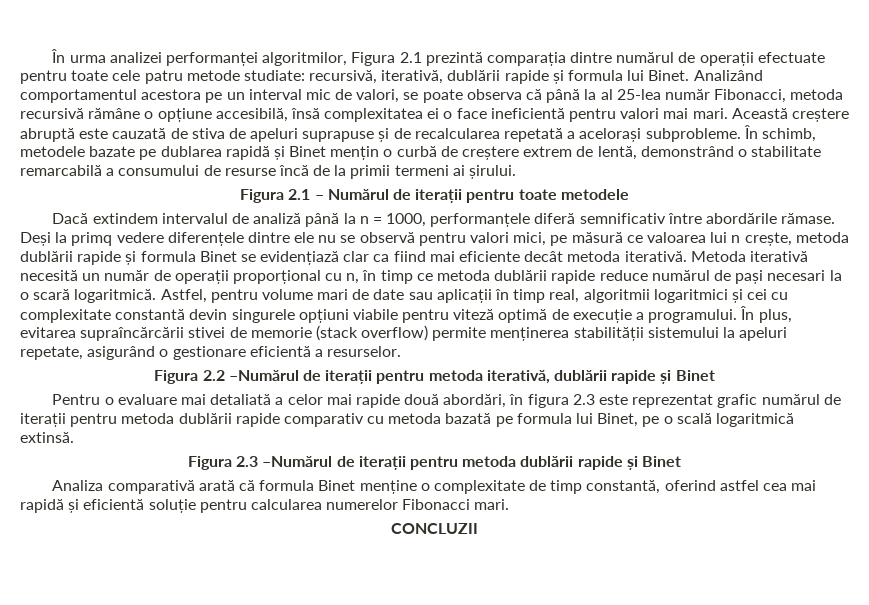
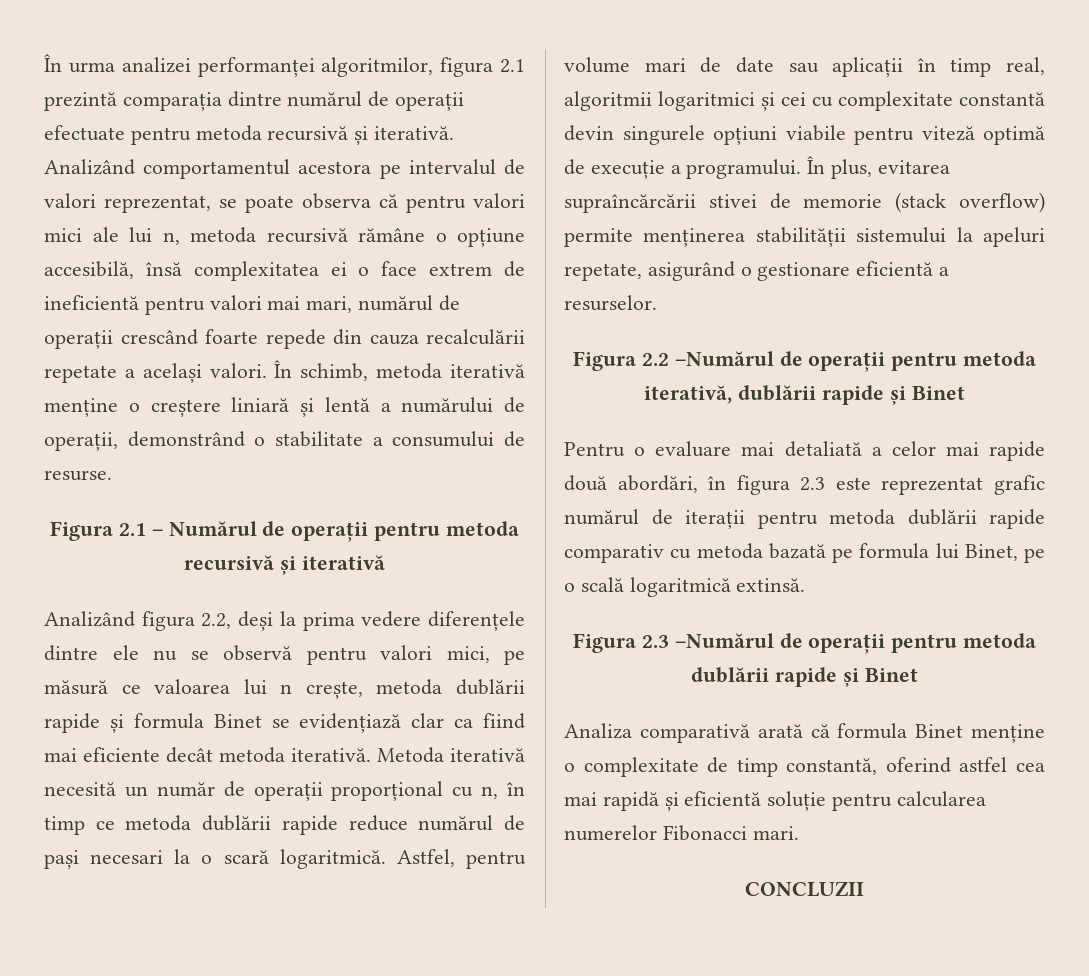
[351,52,396,66] Figura -> [440,57,494,77] figura
[71,70,763,84] [20,89,787,103] toate cele patru metode studiate: recursivă, iterativă, dublării rapide și formula lui Binet. Analizând comportamentul acestora pe un interval mic de valori, se poate observa că până la al 25-lea număr Fibonacci, -> [195,125,455,145] [44,159,525,179] [44,193,525,213] [44,227,180,245] metoda recursivă și iterativă. Analizând comportamentul acestora pe intervalul de valori reprezentat, se poate observa că pentru valori mici ale lui n,
(487, 113) none -> [429,261,525,277] extrem de
[692,108,849,122] [20,125,816,142] [20,146,637,160] mari. Această creștere abruptă este cauzată de stiva de apeluri suprapuse și de recalcularea repetată a acelorași subprobleme. În schimb, metodele bazate pe dublarea rapidă și Binet mențin o curbă de creștere extrem de lentă, -> [306,295,460,313] [44,329,525,349] [44,360,525,383] [44,397,525,417] [44,432,118,451] mari, numărul de operații crescând foarte repede din cauza recalculării repetate a același valori. În schimb, metoda iterativă menține o creștere liniară și lentă a numărului de operații,
[20,165,102,176] remarcabilă -> (363, 439) none
[224,165,517,179] resurse încă de la primii termeni ai șirului. -> [44,470,112,481] resurse.
[415,189,629,203] [52,213,836,227] [20,232,113,246] iterații pentru toate metodele // Dacă extindem intervalul de analiză până la n = 1000, performanțele diferă semnificativ între abordările rămase. Deși la primq -> [291,521,519,542] [184,555,385,575] [44,611,355,631] operații pentru metoda recursivă și iterativă // Analizând figura 2.2, deși la prima
[325,370,373,384] iterații -> [808,352,886,372] operații
[358,456,406,470] iterații -> [808,634,886,654] operații

